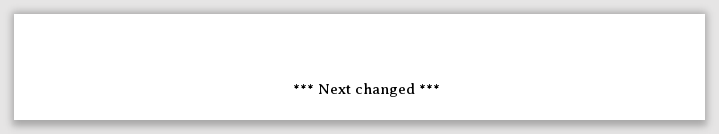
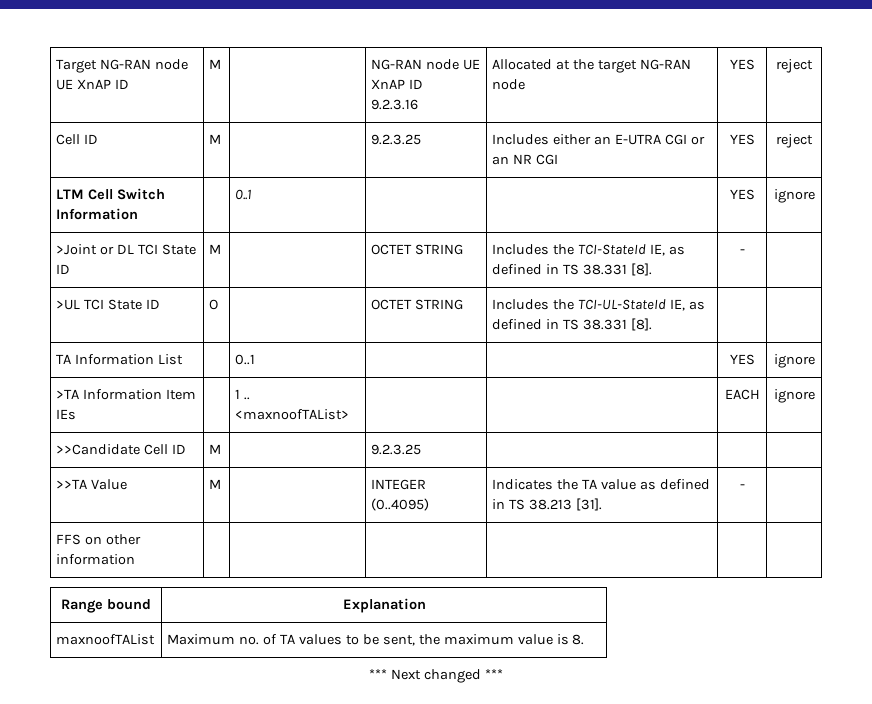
(292, 89) none -> [56,59,189,73] [56,79,130,90] [209,59,222,69] [371,59,481,70] [371,79,424,89] [371,99,419,110] [492,59,692,73] [492,79,526,90] [729,59,755,70] [776,59,813,73] [56,134,99,145] [209,134,222,144] [371,134,422,145] [492,134,706,145] [492,154,559,165] [729,134,755,145] [776,134,813,148] [56,188,166,200] [56,208,139,220] [235,189,252,200] [729,189,755,200] [773,189,815,203] [56,244,197,255] [56,264,71,274] [209,244,222,254] [371,244,464,255] [492,244,686,256] [492,263,653,276] [739,249,745,254] [56,299,161,310] [209,299,219,310] [371,299,464,310] [492,299,706,311] [492,318,653,331] [56,354,184,365] [235,354,256,365] [729,354,755,365] [773,354,815,368] [56,389,197,400] [56,409,77,420] [235,389,251,400] [235,409,350,420] [724,389,760,400] [773,389,815,403] [56,444,187,455] [209,444,222,454] [371,444,422,455] [56,479,128,490] [209,479,222,489] [371,479,427,490] [371,498,430,511] [492,479,711,490] [492,498,603,511] [739,484,745,489] [56,534,142,545] [56,554,136,565] [61,599,151,613] [342,598,426,613] [56,634,156,645] [167,634,585,646] Target NG-RAN node UE XnAP ID | M | | NG-RAN node UE XnAP ID // 9.2.3.16 | Allocated at the target NG-RAN node | YES | reject // Cell ID | M | | 9.2.3.25 | Includes either an E-UTRA CGI or an NR CGI | YES | reject // LTM Cell Switch Information | | 0..1 | | | YES | ignore // >Joint or DL TCI State ID | M | | OCTET STRING | Includes the TCI-StateId IE, as defined in TS 38.331 [8]. | - | // >UL TCI State ID | O | | OCTET STRING | Includes the TCI-UL-StateId IE, as defined in TS 38.331 [8]. | | // TA Information List | | 0..1 | | | YES | ignore // >TA Information Item IEs | | 1 .. <maxnoofTAList> | | | EACH | ignore // >>Candidate Cell ID | M | | 9.2.3.25 | | | // >>TA Value | M | | INTEGER (0..4095) | Indicates the TA value as defined in TS 38.213 [31]. | - | // FFS on other information | | | | | | // Range bound | Explanation // maxnoofTAList | Maximum no. of TA values to be sent, the maximum value is 8. //

